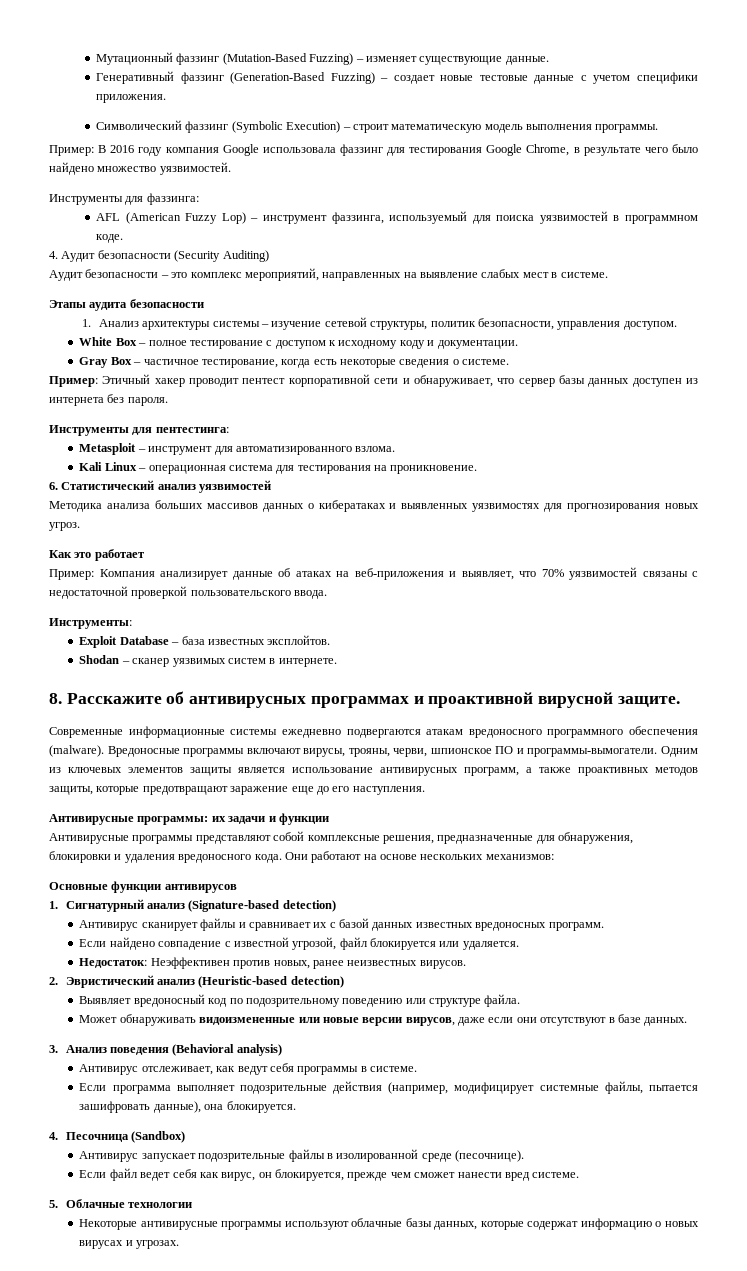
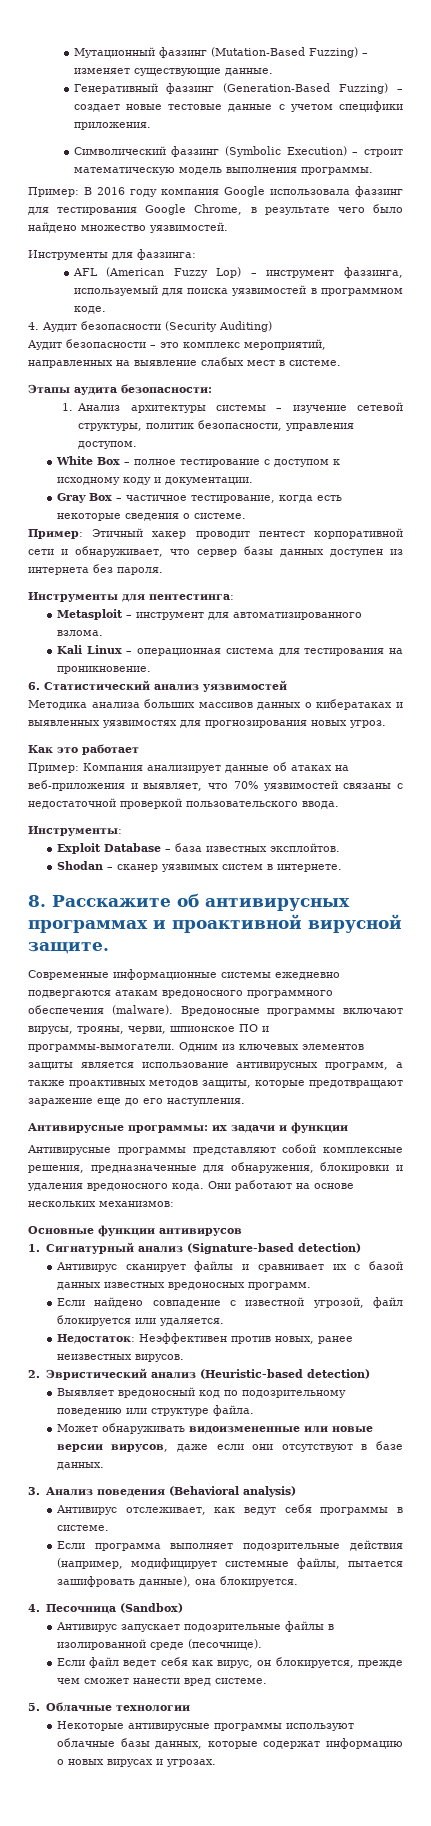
[129,299,204,308] безопасности -> [121,384,212,394] безопасности:

